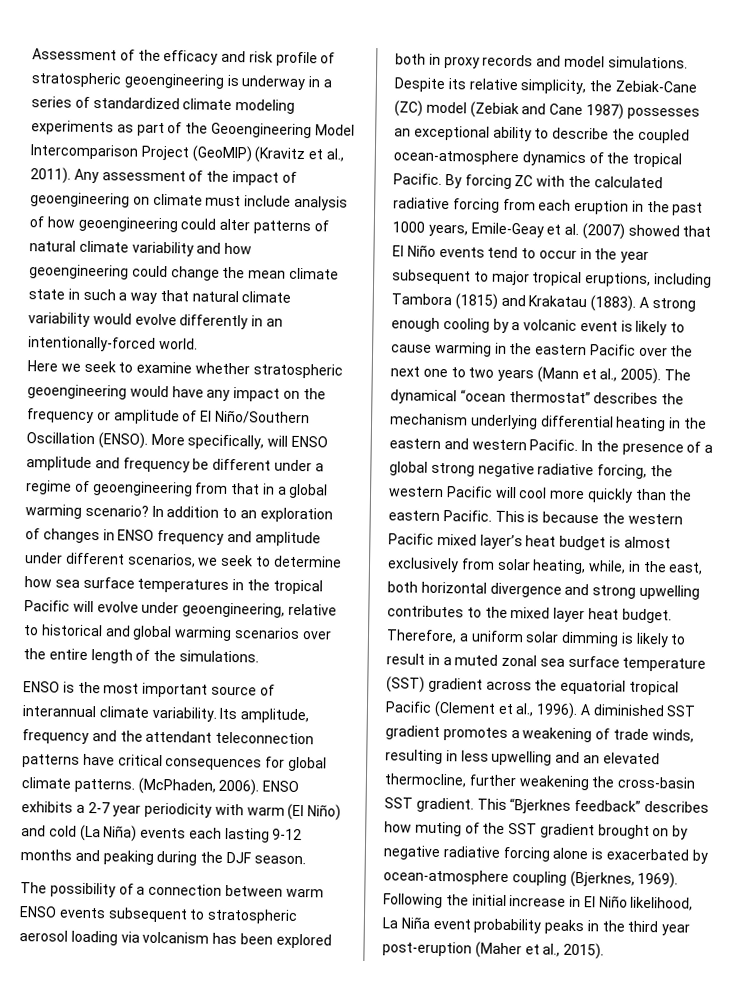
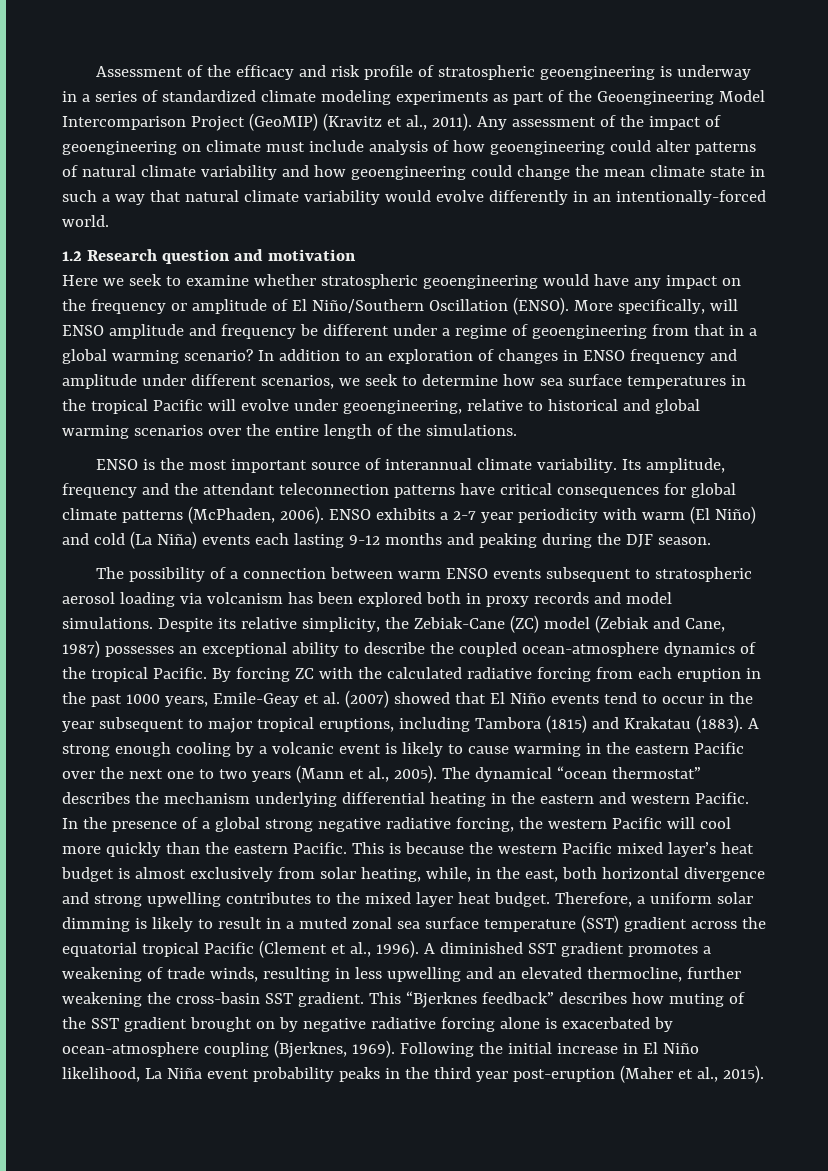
(198, 343) none -> [62,249,356,264] // 1.2 Research question and motivation
[73,778,135,793] patterns. -> [121,510,183,523] patterns
[549,103,584,116] Cane -> [684,618,725,632] Cane,

